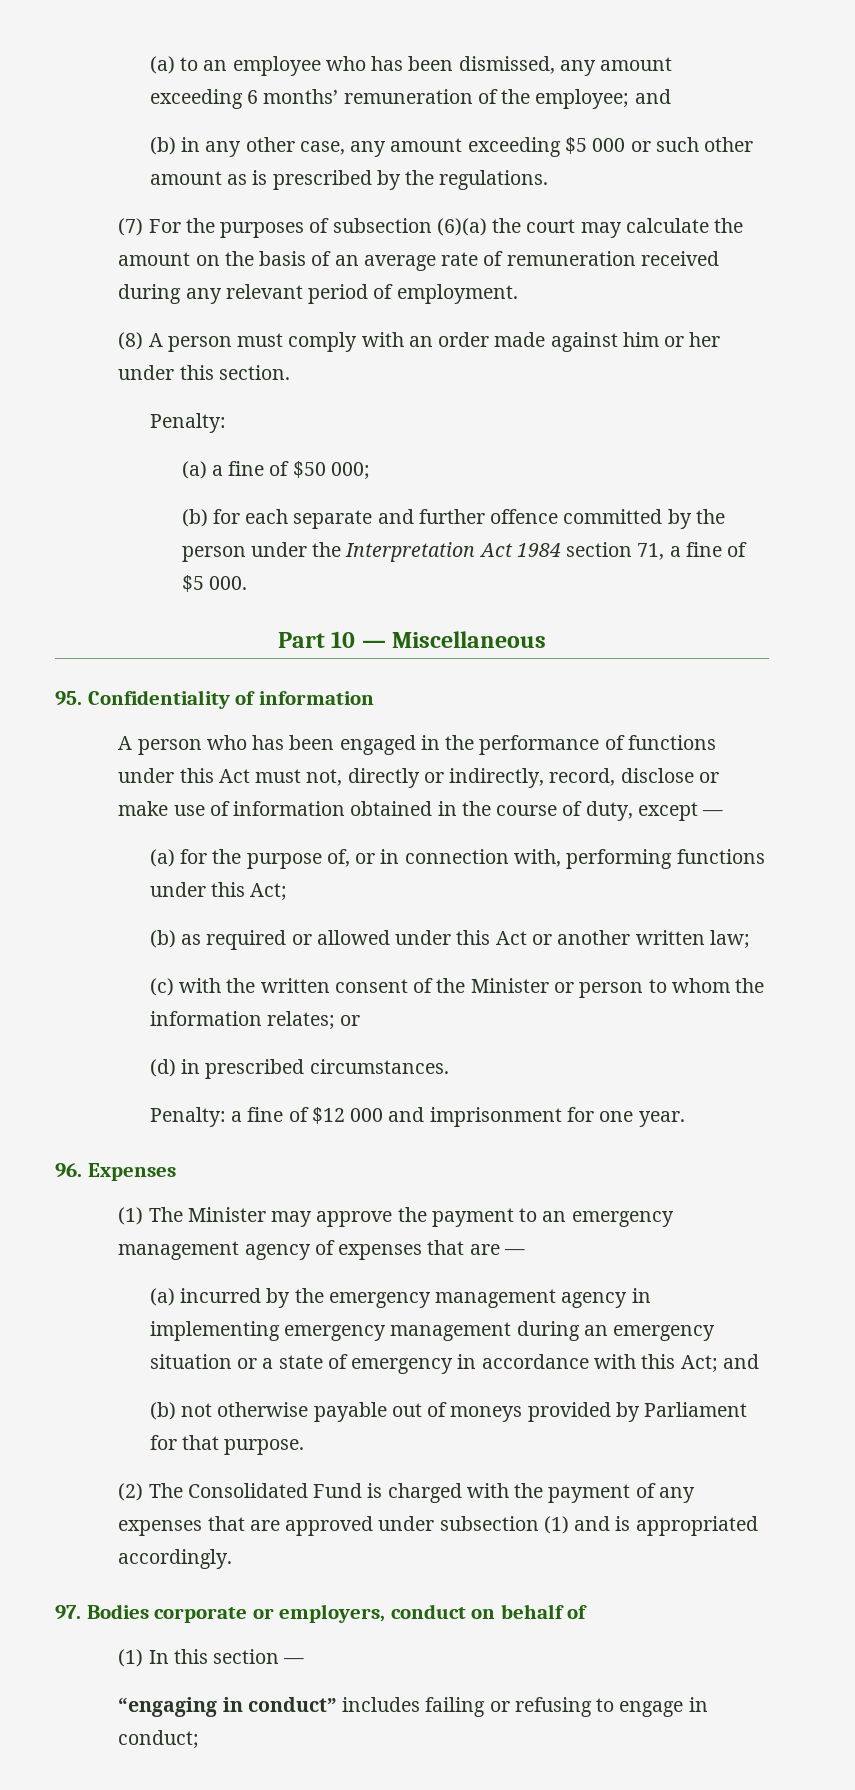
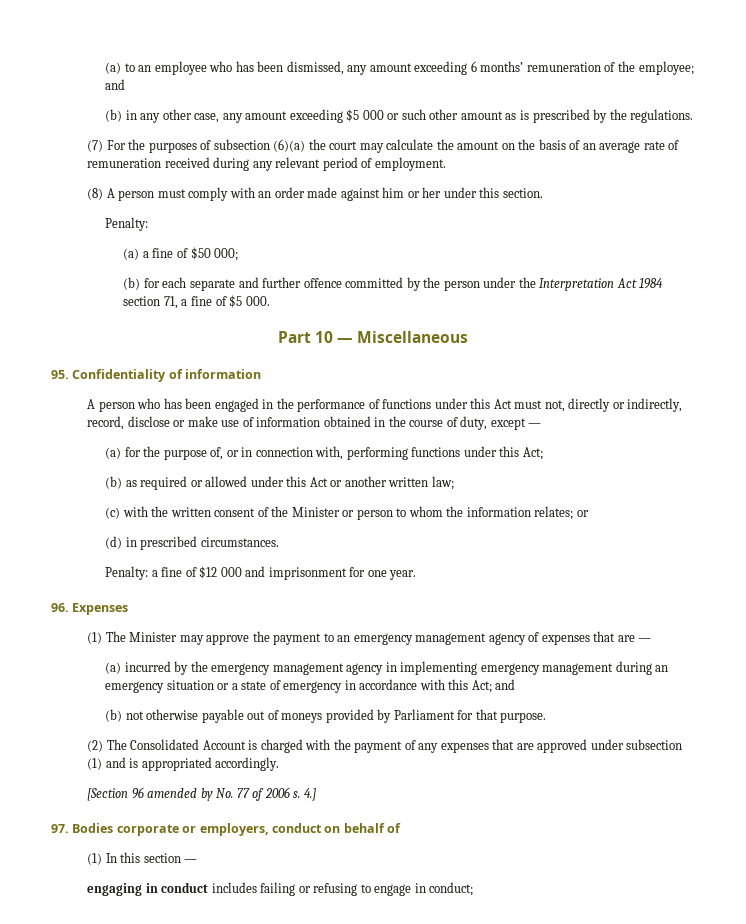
[313,1483,363,1498] Fund -> [202,740,246,750] Account
(233, 1559) none -> [87,787,316,801] // [Section 96 amended by No. 77 of 2006 s. 4.]
[118,1697,337,1717] “engaging in conduct” -> [87,882,209,896] engaging in conduct

